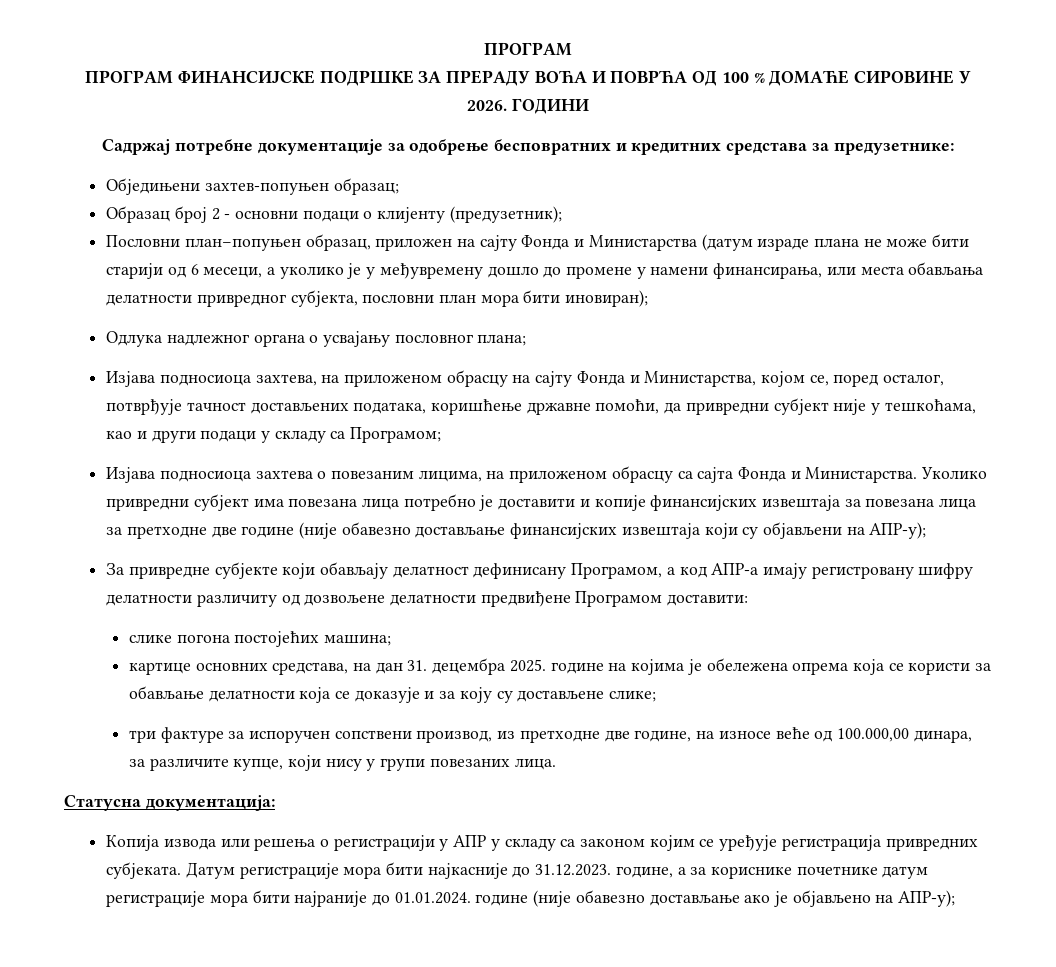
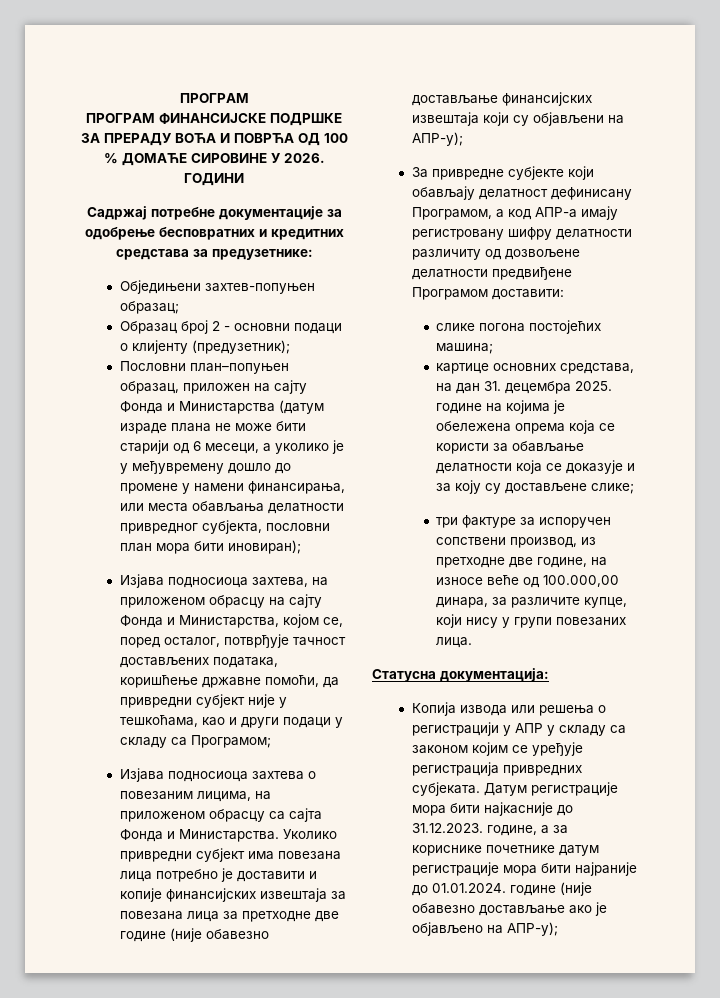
[106,331,527,347] // Одлука надлежног органа о усвајању пословног плана; -> (301, 547) none

